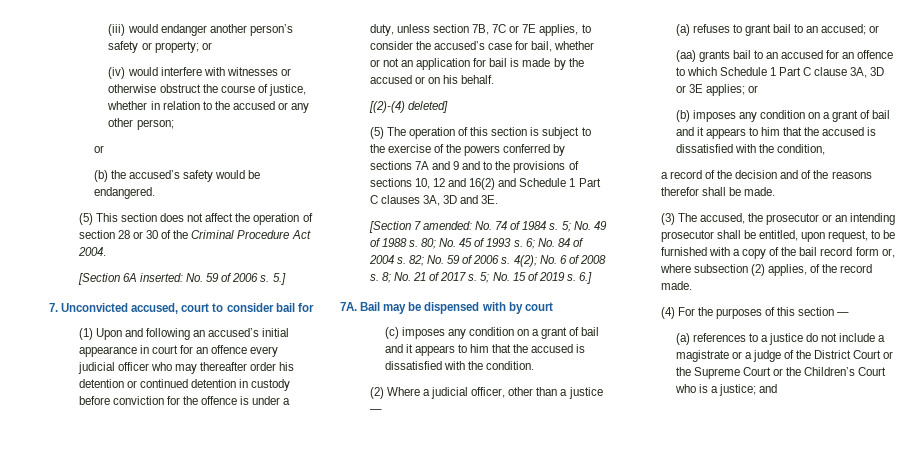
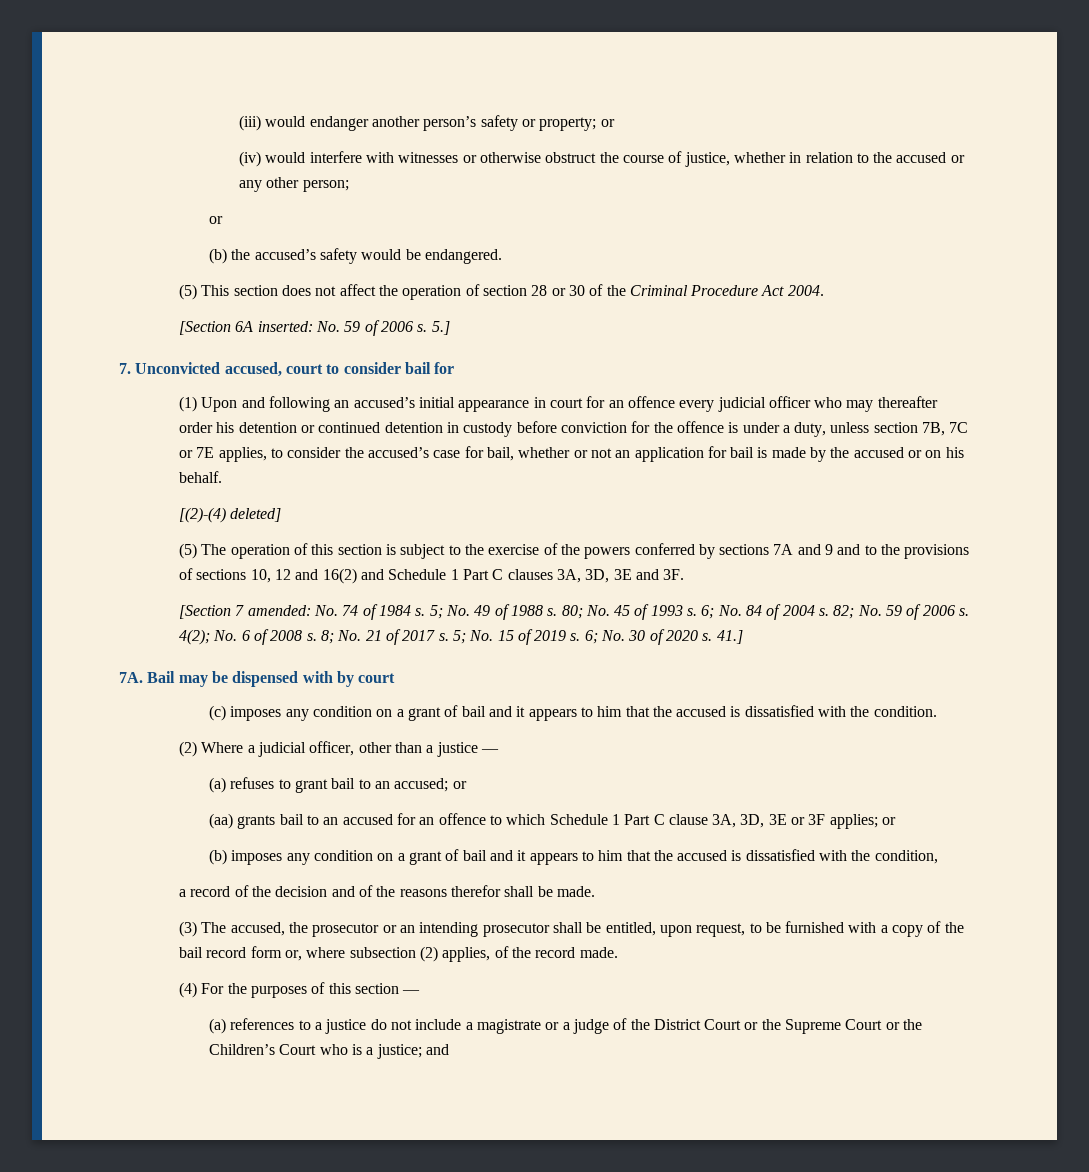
[443,195,499,204] 3D and 3E. -> [585,569,685,583] 3D, 3E and 3F.
[579,272,593,284] 6.] -> [584,629,743,645] 6; No. 30 of 2020 s. 41.]
[870,67,885,76] [675,84,703,93] 3D or 3E -> [740,814,826,828] 3D, 3E or 3F

